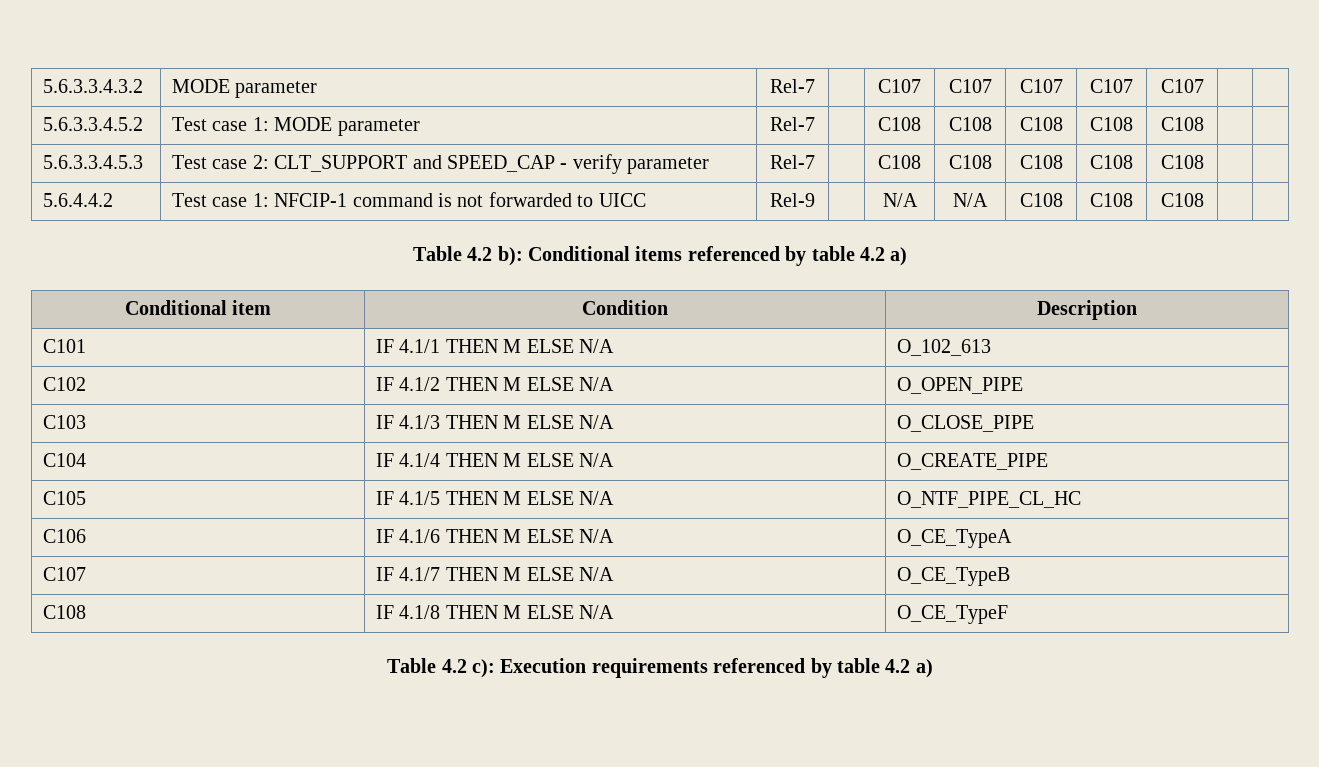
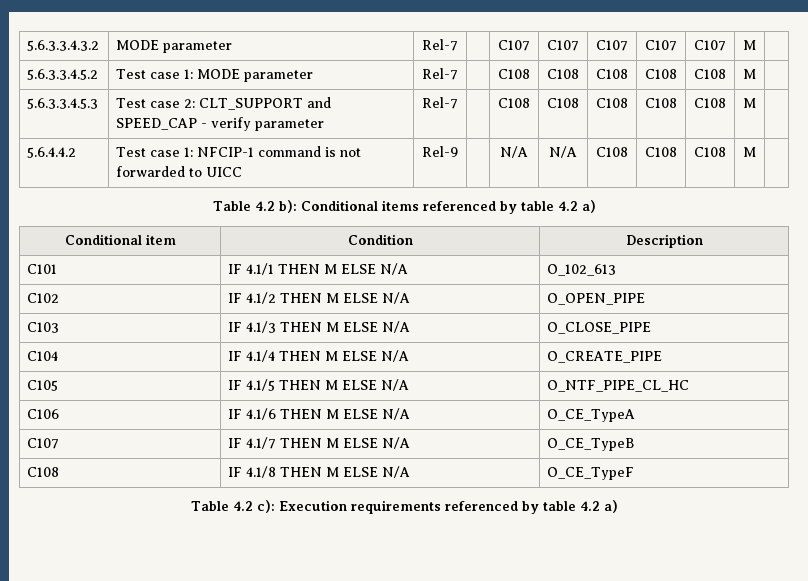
(1204, 86) none -> [743,40,756,50] M
(1204, 124) none -> [743,69,756,79] M
(1204, 162) none -> [743,98,756,108] M
(1204, 200) none -> [743,147,756,157] M

